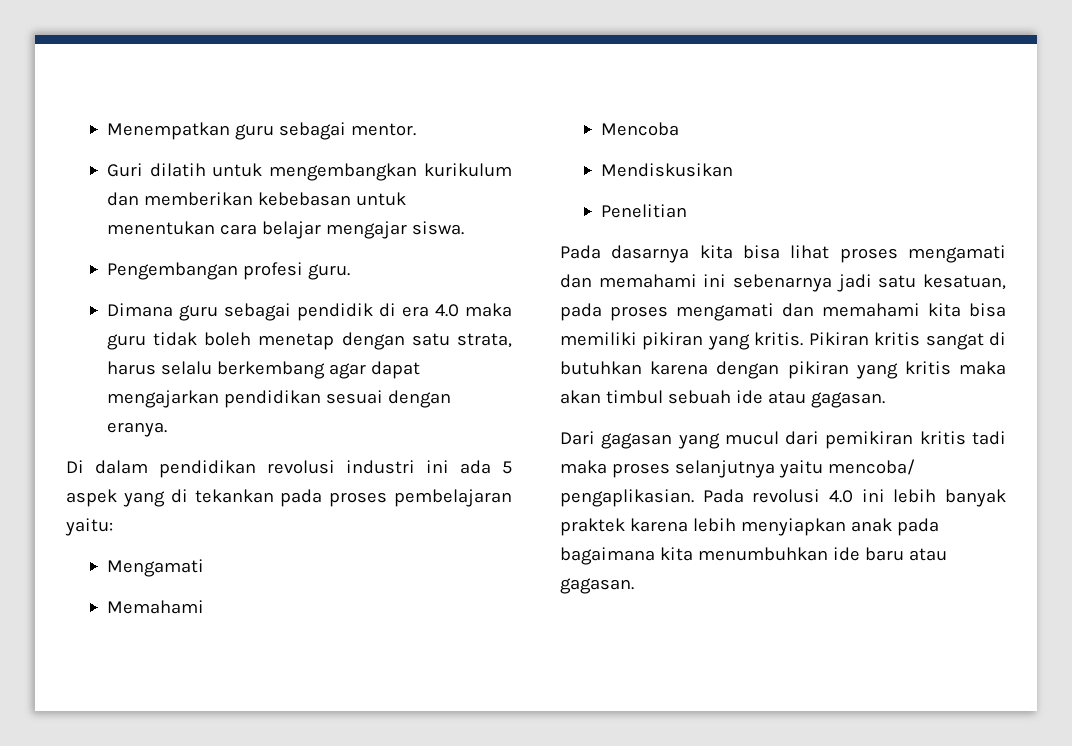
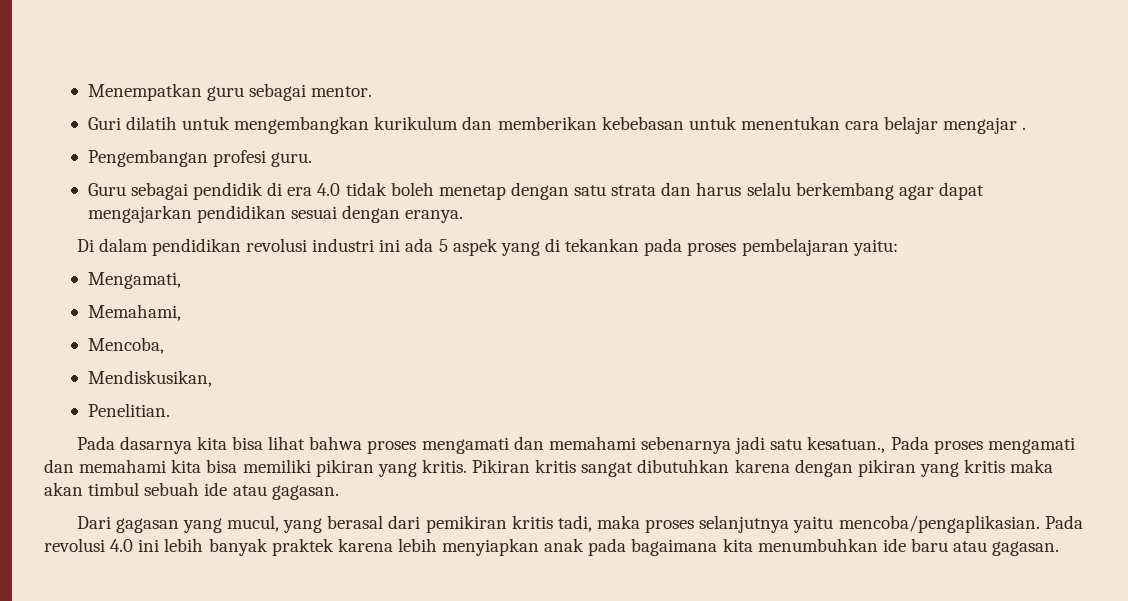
[411,221,464,235] siswa. -> [1022,127,1027,130] .
[106,303,218,321] Dimana guru -> [87,183,126,196] Guru
[465,303,512,317] [106,334,146,350] maka guru -> (341, 189) none
[457,333,512,348] strata, -> [611,182,692,196] strata dan
[106,559,204,577] [106,600,204,614] [600,122,679,136] [600,163,733,177] [600,204,687,218] Mengamati // Memahami // Mencoba // Mendiskusikan // Penelitian -> [87,272,181,289] [87,304,181,321] [87,337,164,354] [87,370,212,387] [87,403,170,417] Mengamati, // Memahami, // Mencoba, // Mendiskusikan, // Penelitian.
[839,245,1006,263] [560,274,727,288] proses mengamati dan memahami ini -> [309,436,636,454] bahwa proses mengamati dan memahami
[923,274,1006,290] [560,303,602,321] kesatuan, pada -> [807,436,929,453] kesatuan., Pada
[989,332,1007,346] [560,361,642,375] di butuhkan -> [637,459,730,473] dibutuhkan
[724,431,779,445] mucul -> [227,515,384,533] mucul, yang berasal
[972,431,1006,445] tadi -> [557,515,592,532] tadi,
[827,459,915,475] [560,489,694,507] mencoba/ pengaplikasian. -> [838,515,1040,533] mencoba/pengaplikasian.

